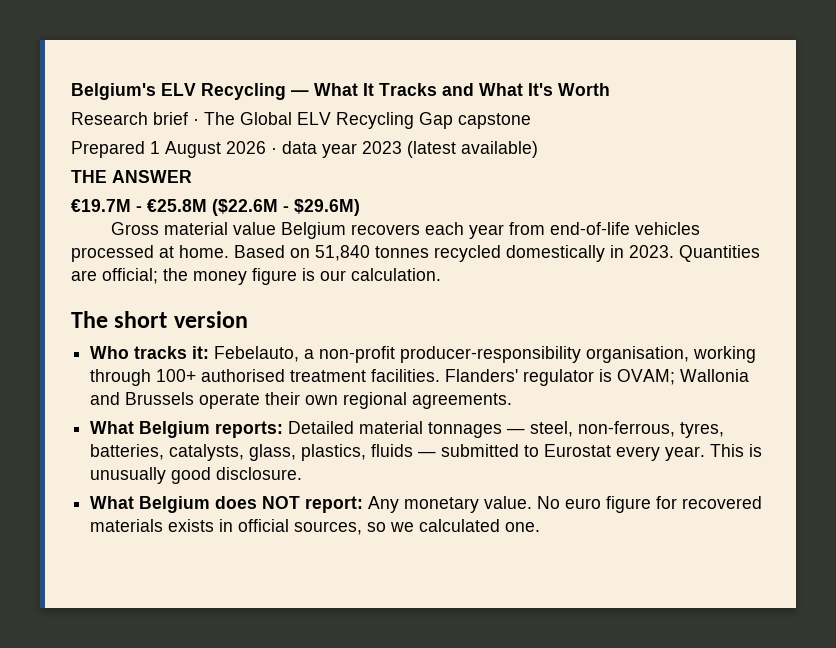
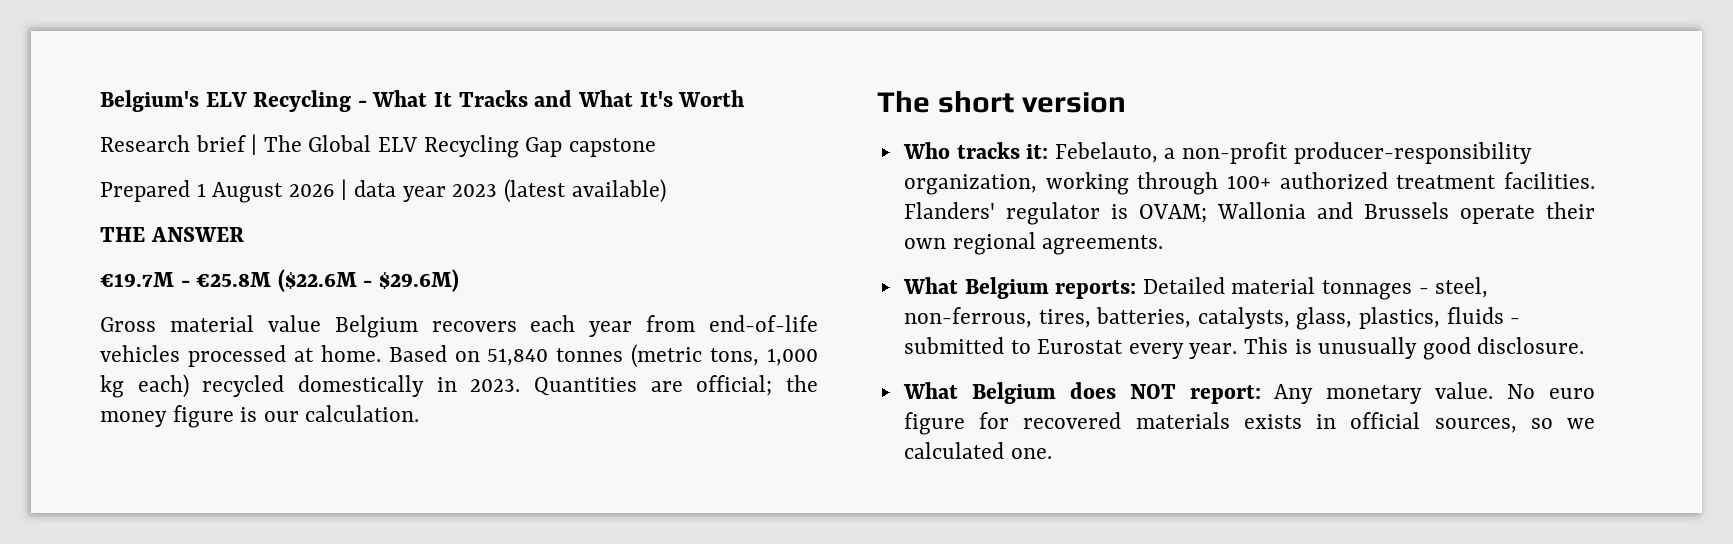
[291,90,309,96] — -> [357,100,367,107] -
[193,119,199,125] · -> [251,134,258,155] |
[271,148,277,154] · -> [341,179,348,200] |
(429, 252) none -> [631,344,818,368] [100,374,189,398] (metric tons, 1,000 kg each)
[586,346,690,363] organisation, -> [903,174,1037,195] organization,
[201,369,286,382] authorised -> [1279,172,1388,189] authorized
[507,428,526,434] — -> [1418,288,1429,294] -
[680,422,725,438] tyres, -> [1038,309,1091,328] tires,
[418,451,437,457] — -> [1510,318,1521,324] -

